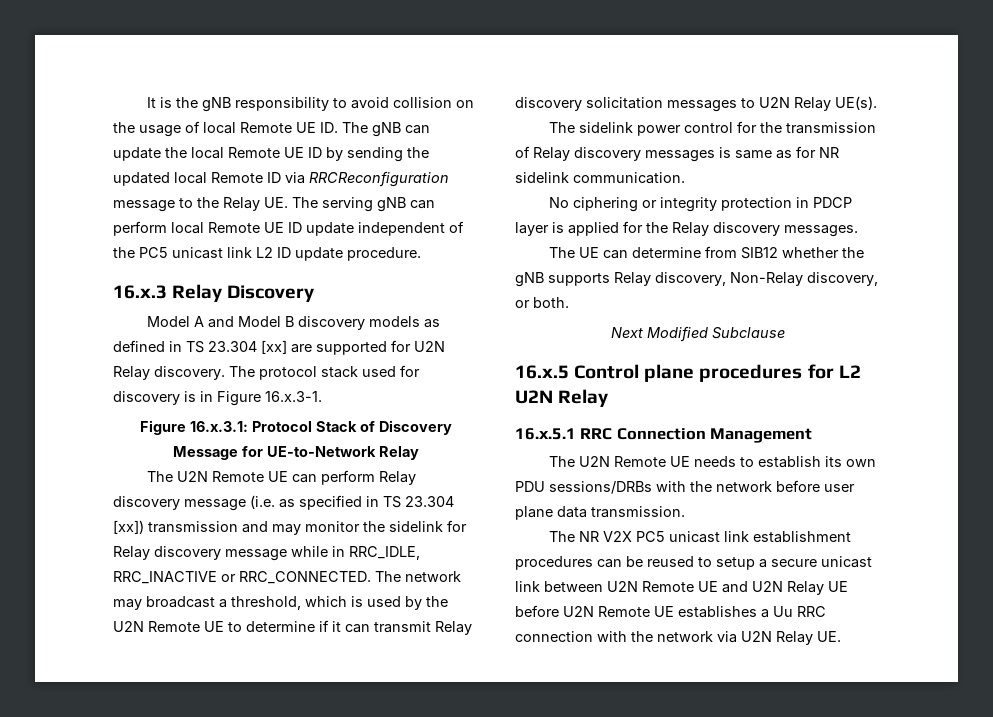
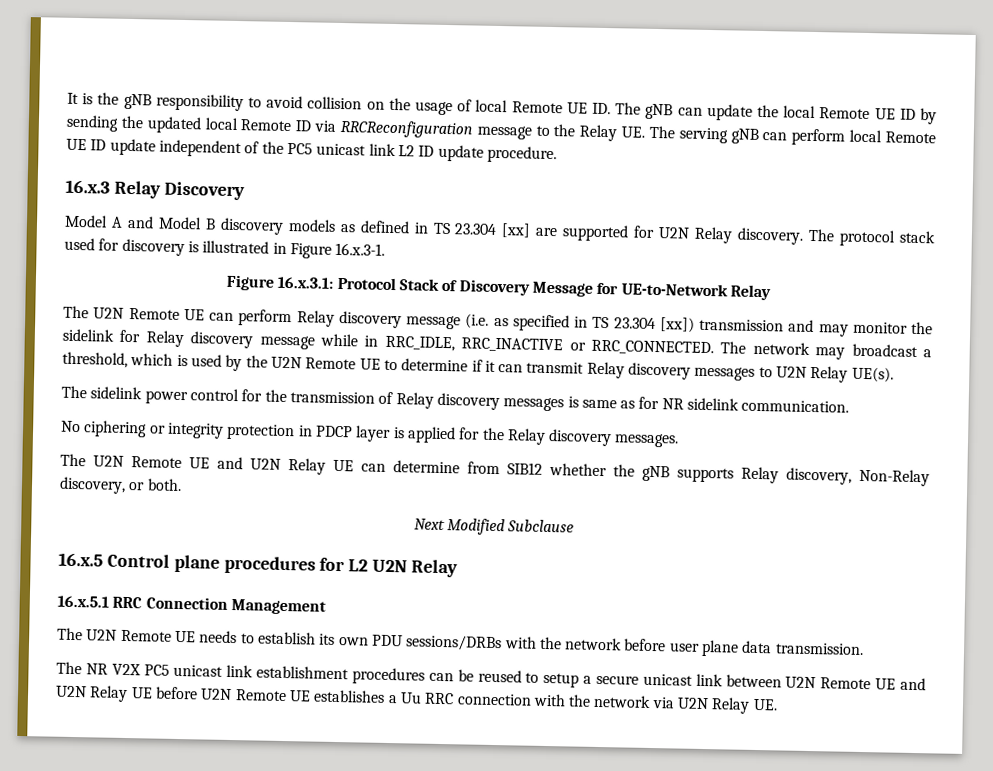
(196, 396) none -> [202,240,270,254] illustrated
[586,97,663,109] solicitation -> (692, 371) none
(576, 252) none -> [93,455,326,475] U2N Remote UE and U2N Relay

